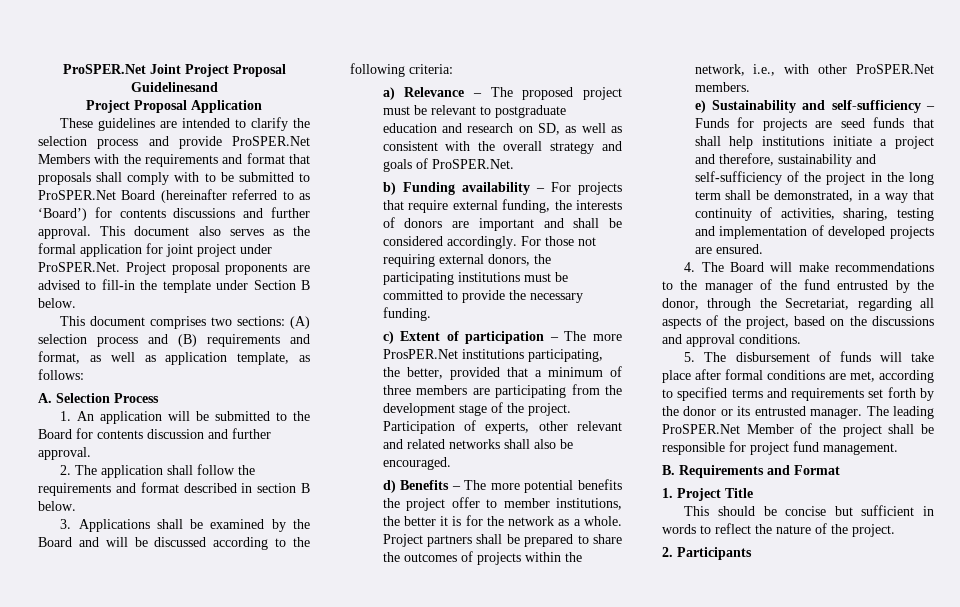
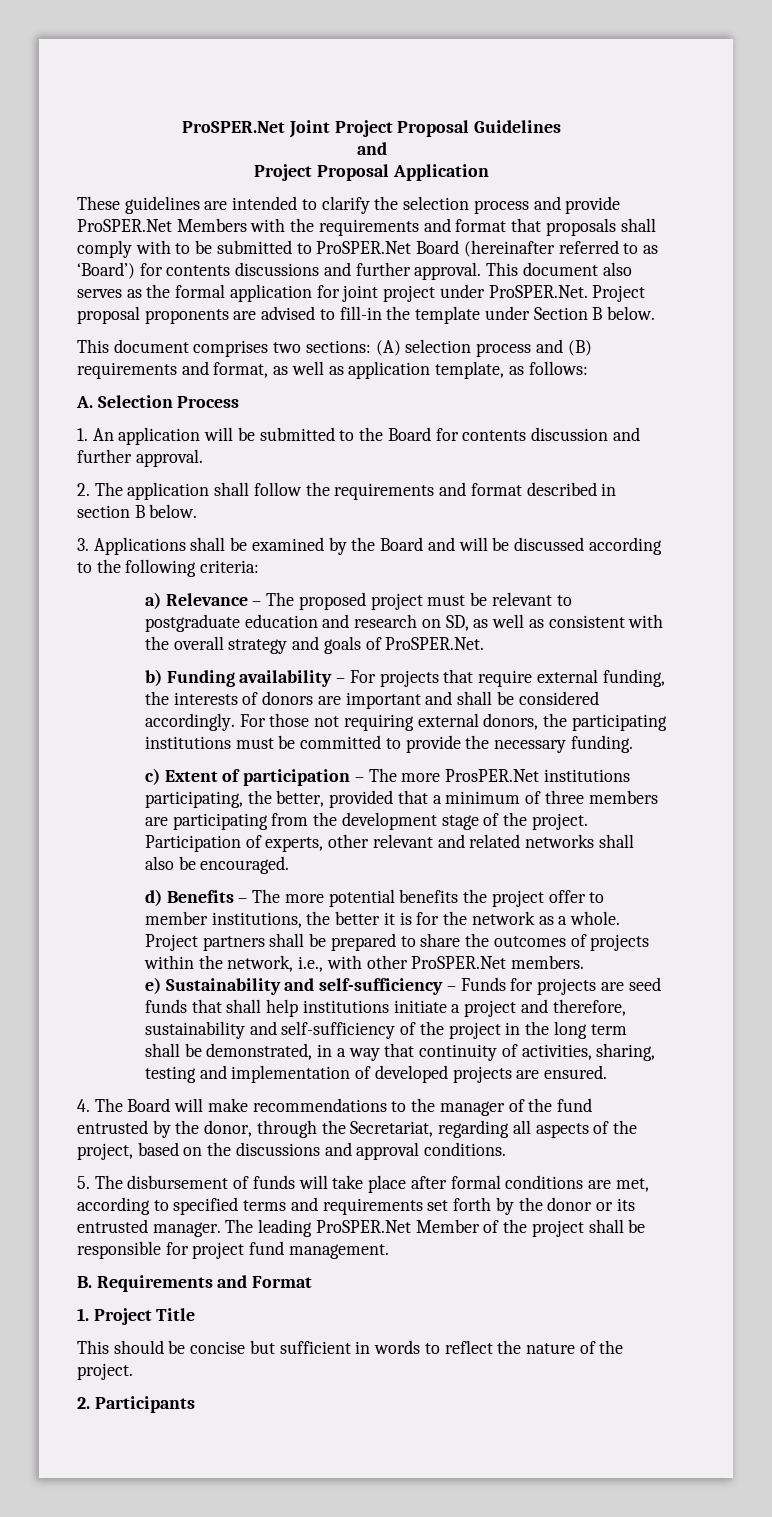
[130,82,218,92] Guidelinesand -> [473,120,561,133] [356,142,387,155] Guidelines // and

